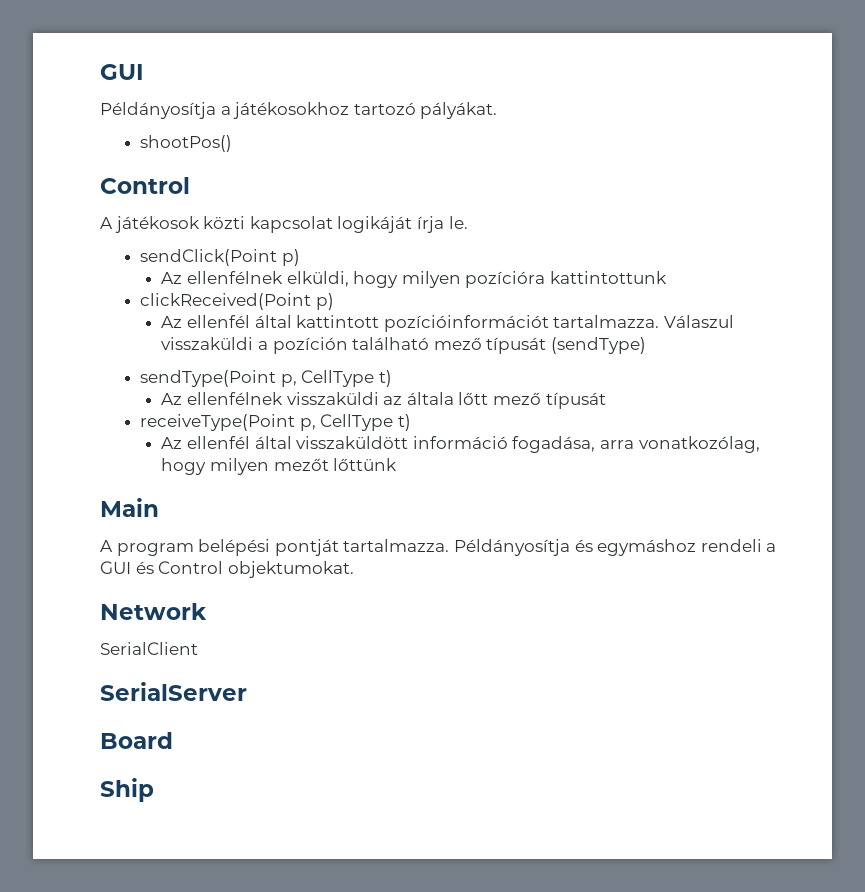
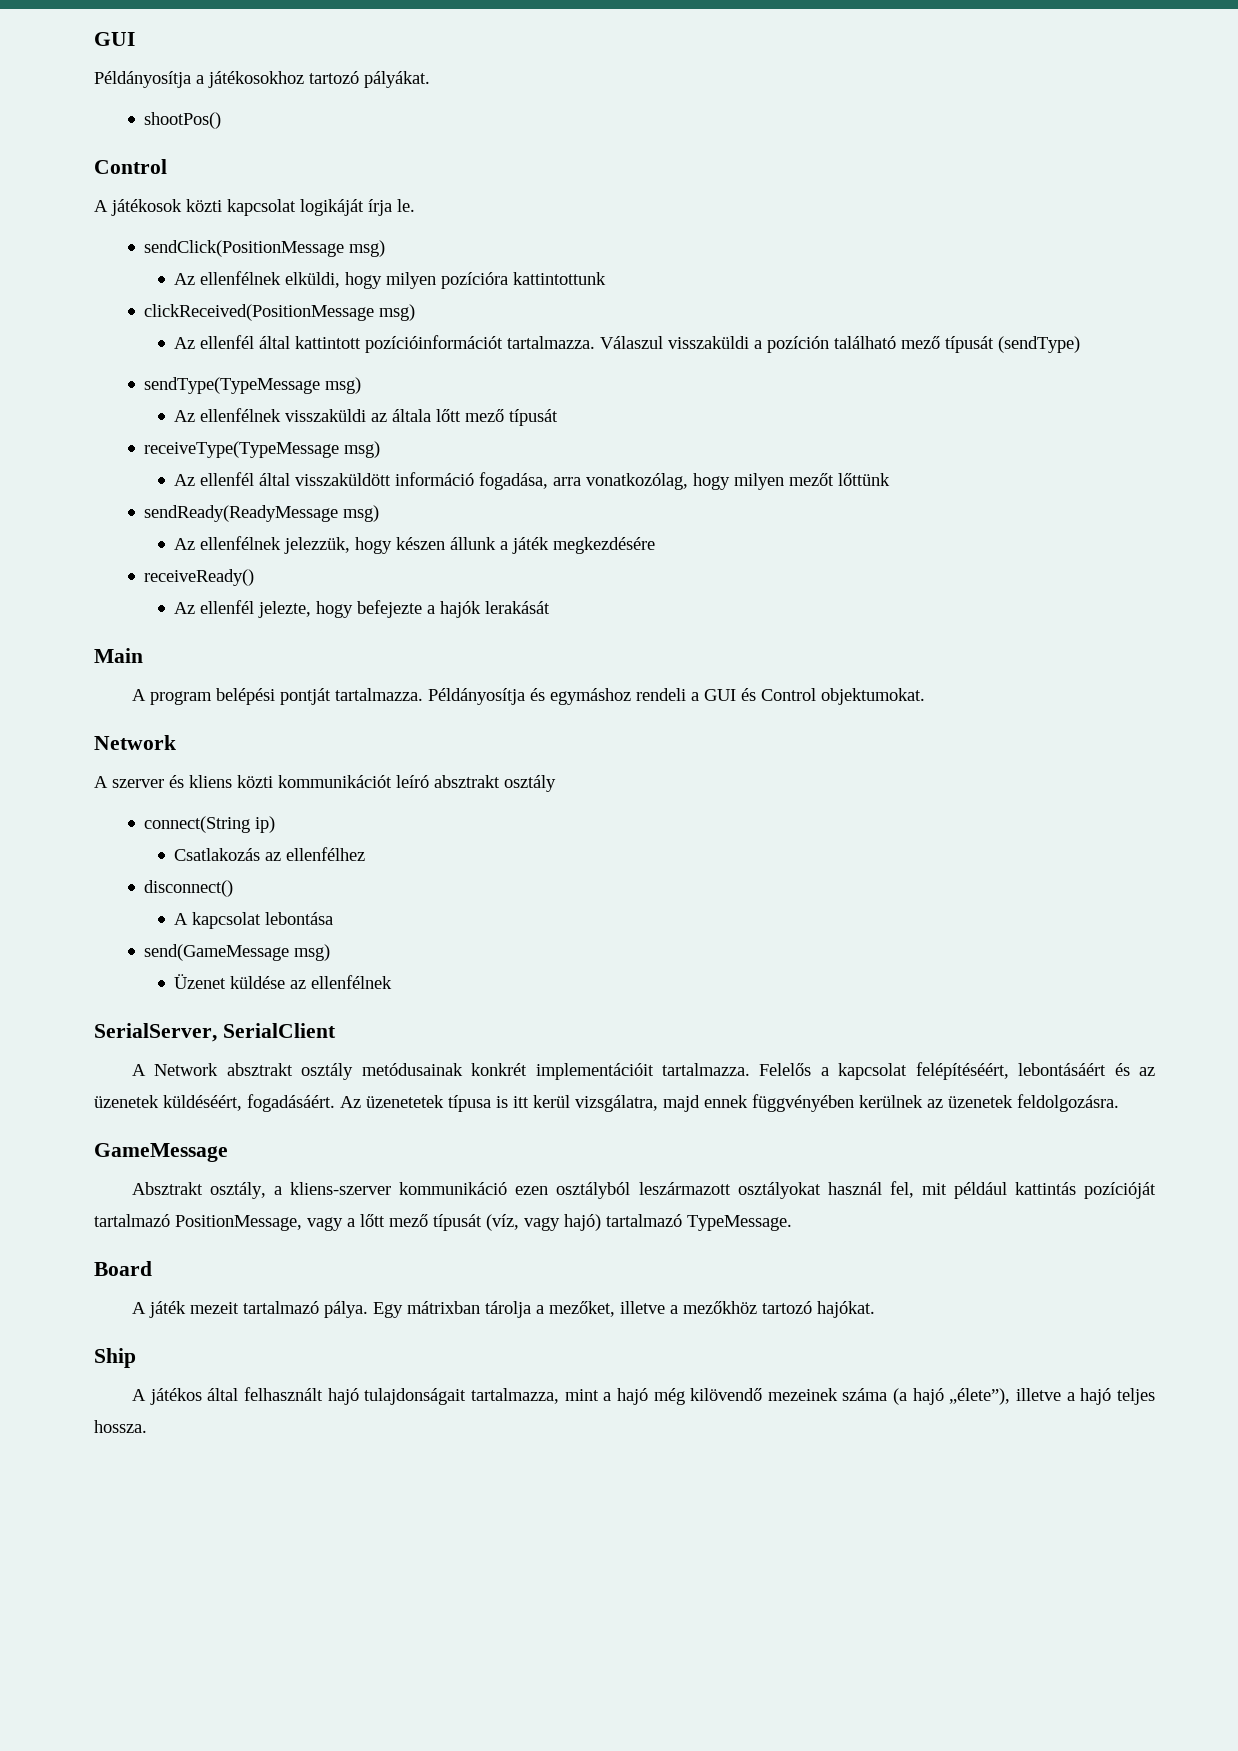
[140,249,300,266] sendClick(Point p) -> [144,240,386,257] sendClick(PositionMessage msg)
[140,293,334,310] clickReceived(Point p) -> [144,304,416,321] clickReceived(PositionMessage msg)
[140,370,392,387] sendType(Point p, CellType t) -> [144,377,362,394] sendType(TypeMessage msg)
[140,414,411,431] receiveType(Point p, CellType t) -> [144,441,381,458] receiveType(TypeMessage msg)
(398, 464) none -> [144,505,380,522] [174,536,656,554] [144,569,255,586] [174,600,551,618] // sendReady(ReadyMessage msg) // Az ellenfélnek jelezzük, hogy készen állunk a játék megkezdésére // receiveReady() // Az ellenfél jelezte, hogy befejezte a hajók lerakását
[100,642,198,655] [100,682,247,701] [100,732,173,749] [100,778,154,802] SerialClient // SerialServer // Board // Ship -> [94,775,556,792] [144,816,276,833] [174,847,366,861] [144,880,234,897] [174,912,334,929] [144,944,331,961] [174,974,393,989] [94,1023,336,1042] [132,1062,1155,1080] [94,1094,1119,1112] [94,1143,228,1162] [132,1181,1156,1199] [94,1214,792,1231] [94,1261,152,1276] [132,1301,876,1318] [94,1348,136,1368] [132,1387,1156,1405] [94,1420,147,1433] A szerver és kliens közti kommunikációt leíró absztrakt osztály // connect(String ip) // Csatlakozás az ellenfélhez // disconnect() // A kapcsolat lebontása // send(GameMessage msg) // Üzenet küldése az ellenfélnek // SerialServer, SerialClient // A Network absztrakt osztály metódusainak konkrét implementációit tartalmazza. Felelős a kapcsolat felépítéséért, lebontásáért és az üzenetek küldéséért, fogadásáért. Az üzenetetek típusa is itt kerül vizsgálatra, majd ennek függvényében kerülnek az üzenetek feldolgozásra. // GameMessage // Absztrakt osztály, a kliens-szerver kommunikáció ezen osztályból leszármazott osztályokat használ fel, mit például kattintás pozícióját tartalmazó PositionMessage, vagy a lőtt mező típusát (víz, vagy hajó) tartalmazó TypeMessage. // Board // A játék mezeit tartalmazó pálya. Egy mátrixban tárolja a mezőket, illetve a mezőkhöz tartozó hajókat. // Ship // A játékos által felhasznált hajó tulajdonságait tartalmazza, mint a hajó még kilövendő mezeinek száma (a hajó „élete”), illetve a hajó teljes hossza.

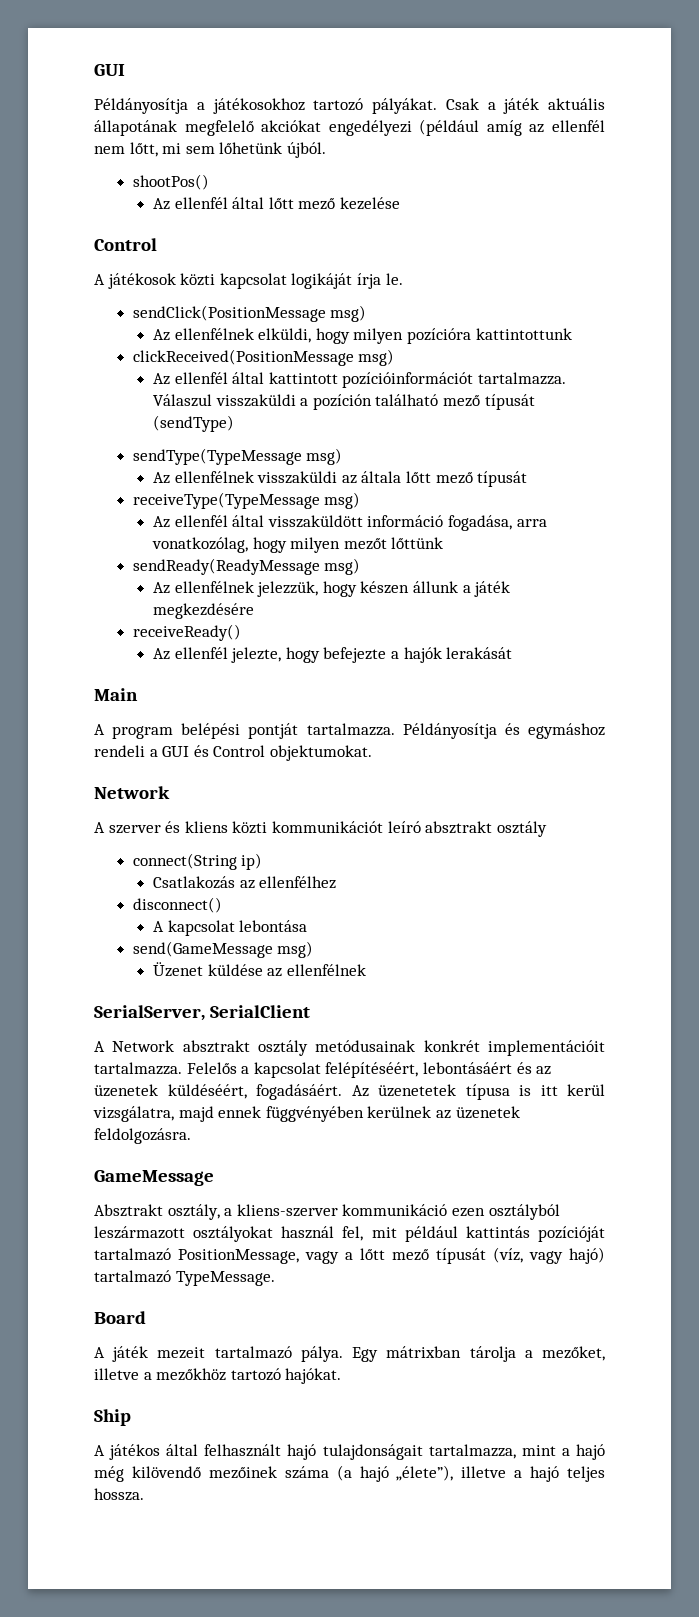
[144,112,222,129] // shootPos() -> [445,98,605,114] [94,119,605,136] [94,142,326,158] [132,174,209,190] [152,197,400,210] Csak a játék aktuális állapotának megfelelő akciókat engedélyezi (például amíg az ellenfél nem lőtt, mi sem lőhetünk újból. // shootPos() // Az ellenfél által lőtt mező kezelése
[767,1388,838,1401] mezeinek -> [208,1466,277,1479] mezőinek

